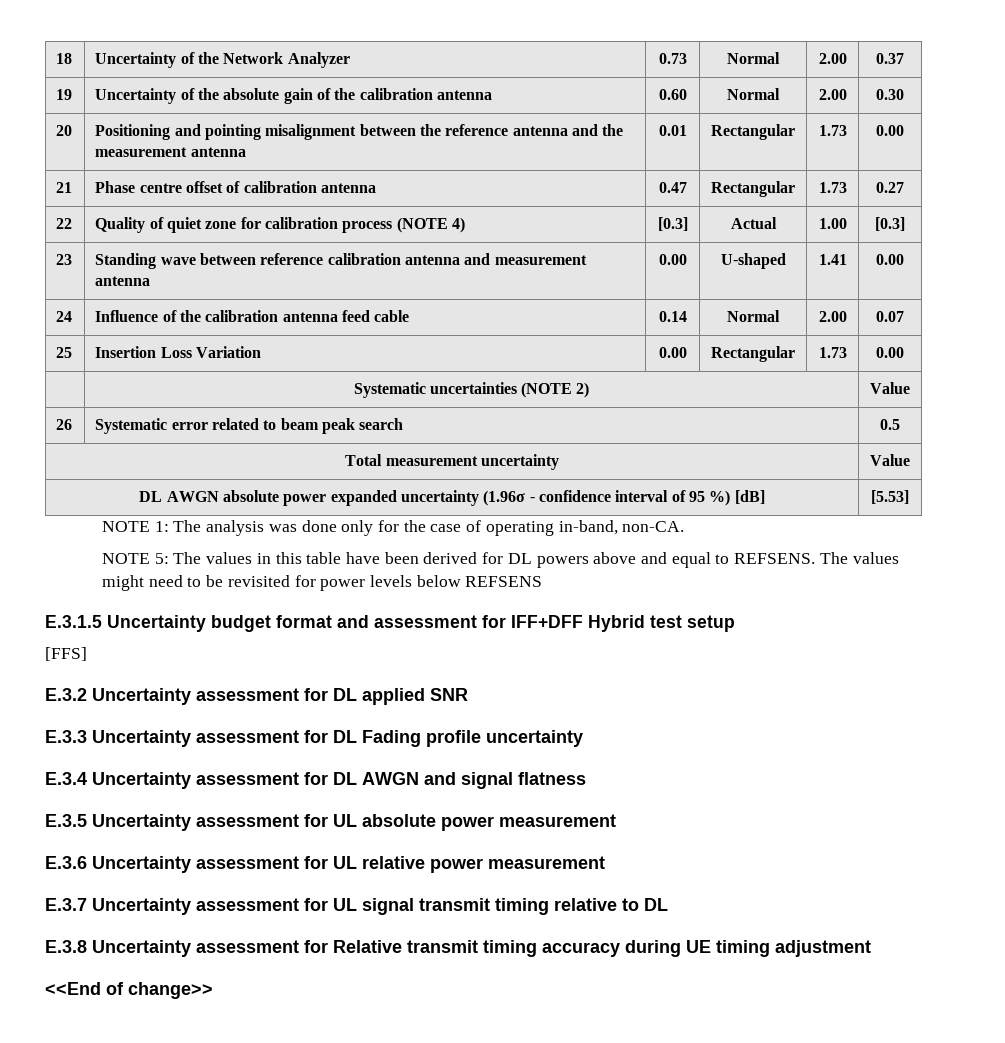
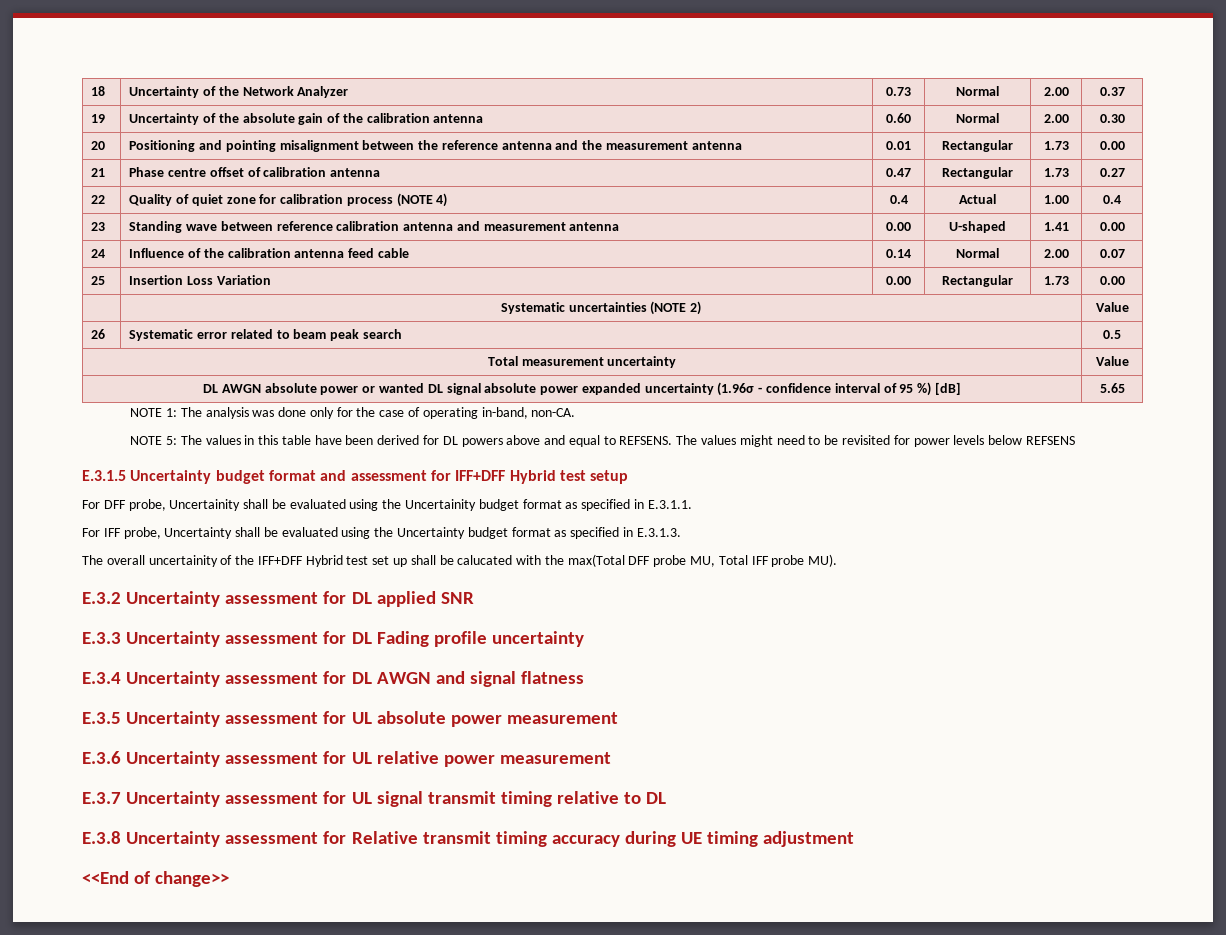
[657,217,688,231] [0.3] -> [889,195,908,204] 0.4
[875,217,905,231] [0.3] -> [1103,195,1121,204] 0.4
(327, 500) none -> [362,383,579,395] or wanted DL signal absolute power
[871,490,909,504] [5.53] -> [1099,383,1125,393] 5.65
[45,647,87,661] [FFS] -> [82,499,692,511] [82,527,681,539] [82,554,838,567] For DFF probe, Uncertainity shall be evaluated using the Uncertainity budget format as specified in E.3.1.1. // For IFF probe, Uncertainty shall be evaluated using the Uncertainty budget format as specified in E.3.1.3. // The overall uncertainity of the IFF+DFF Hybrid test set up shall be calucated with the max(Total DFF probe MU, Total IFF probe MU).

